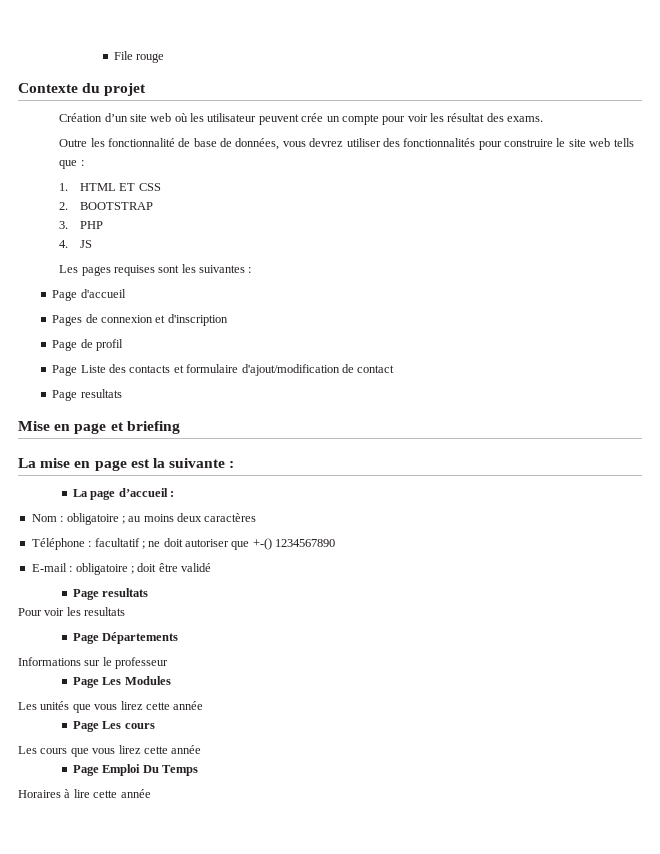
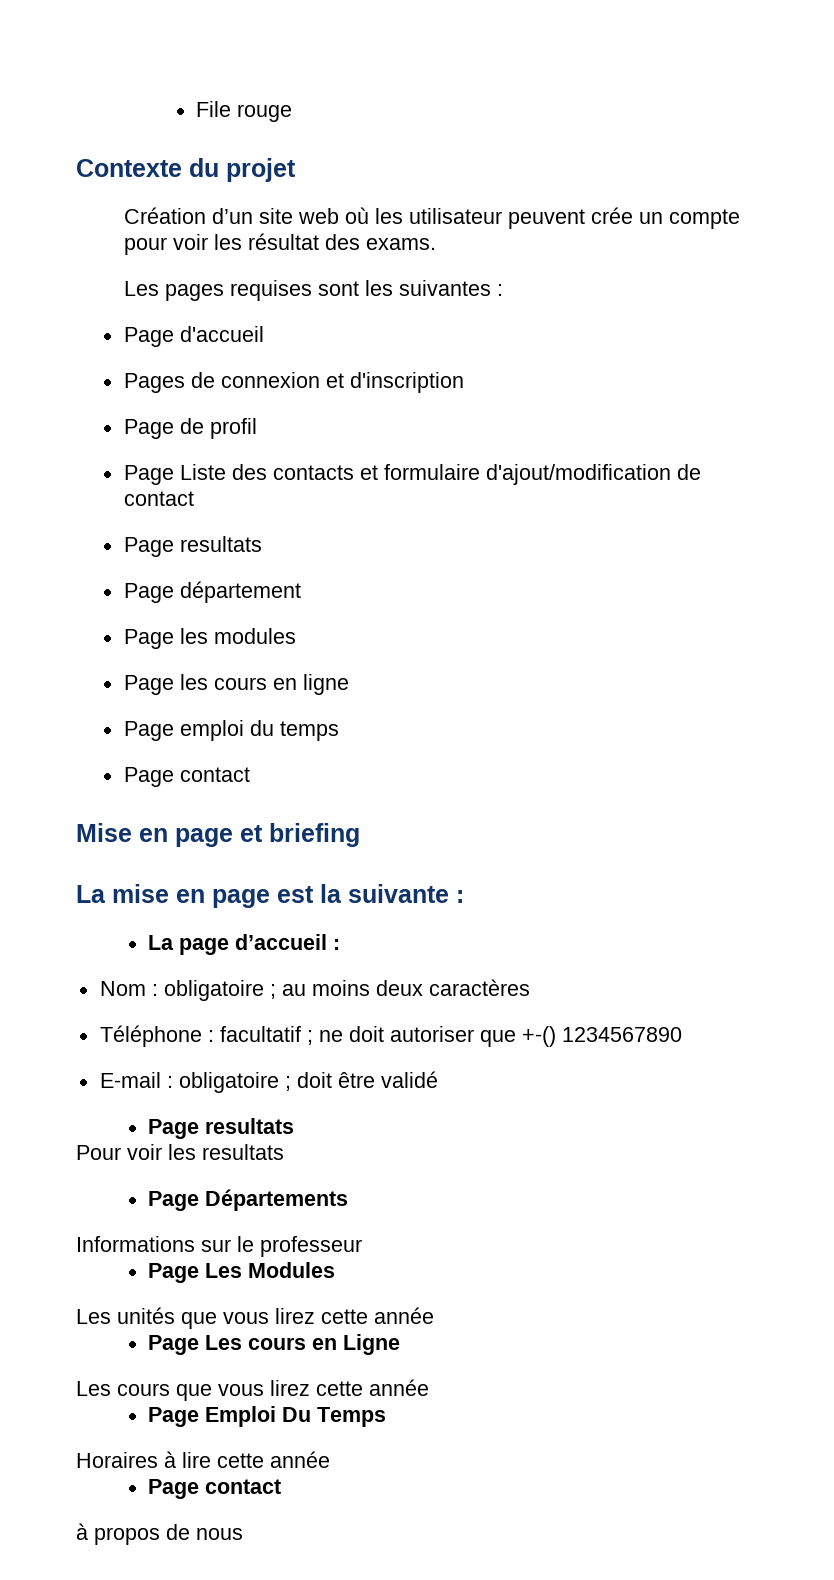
[59,138,634,150] [59,160,84,169] [59,183,161,191] [59,202,153,210] [59,221,103,229] [59,240,92,248] // Outre les fonctionnalité de base de données, vous devrez utiliser des fonctionnalités pour construire le site web tells que : // 1. HTML ET CSS // 2. BOOTSTRAP // 3. PHP // 4. JS -> (437, 244) none
(122, 393) none -> [123,581,301,603] [123,628,296,649] [123,674,349,695] [123,720,339,741] [123,767,250,787] // Page département // Page les modules // Page les cours en ligne // Page emploi du temps // Page contact
(155, 726) none -> [311,1334,400,1355] en Ligne
(151, 793) none -> [147,1479,281,1499] [76,1523,243,1545] // Page contact // à propos de nous

